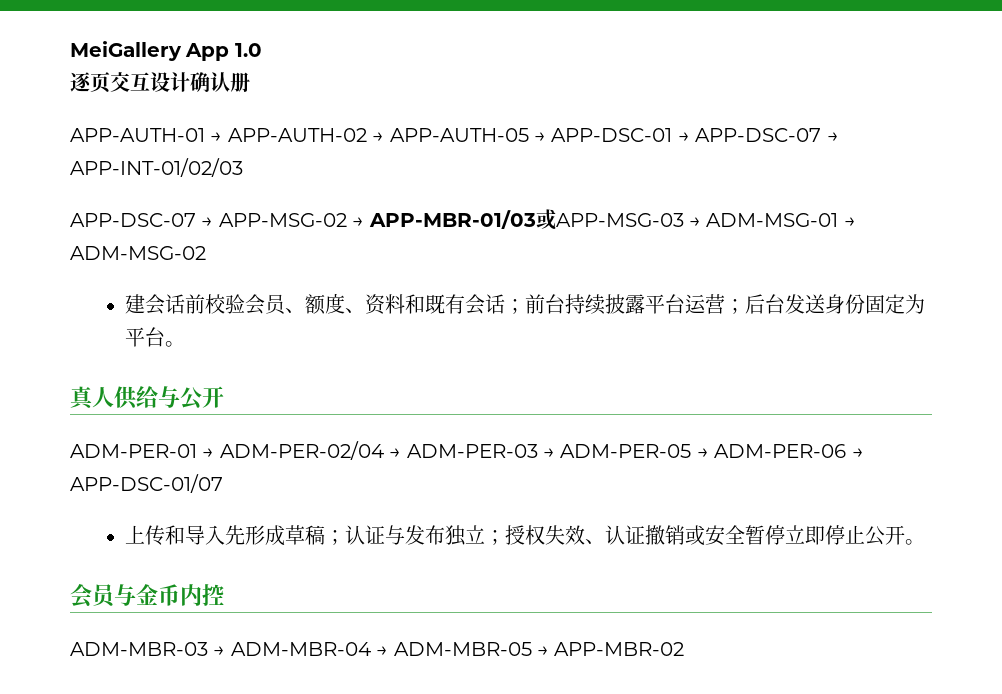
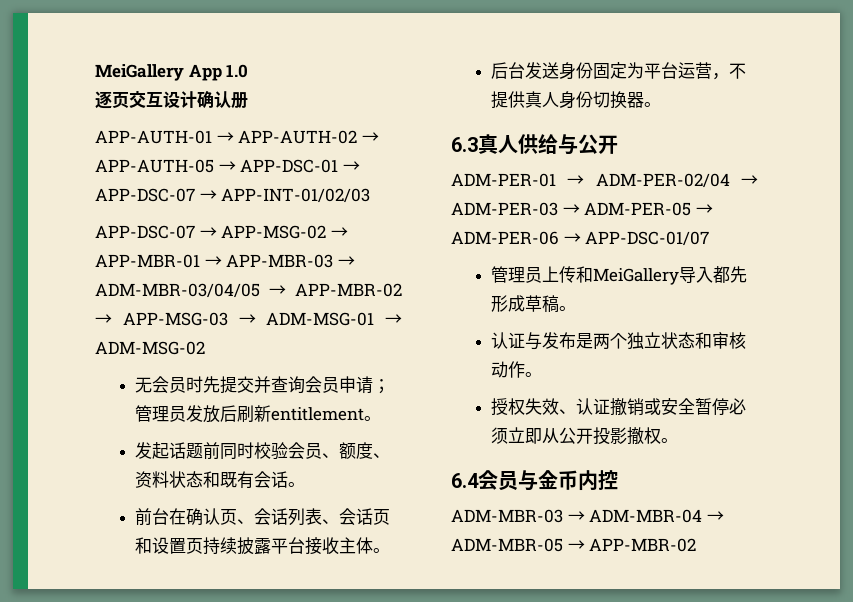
[368,209,556,230] APP-MBR-01/03或 -> [95,254,355,268] [95,283,402,298] [95,314,112,325] APP-MBR-01 → APP-MBR-03 → ADM-MBR-03/04/05 → APP-MBR-02 →
[124,294,205,315] 建会话前 -> [135,376,391,394] [135,405,382,423] [135,442,255,460] 无会员时先提交并查询会员申请；管理员发放后刷新entitlement。 // 发起话题前同时
(405, 304) none -> [169,471,204,488] 状态
[504,294,565,314] ；前台 -> [288,482,306,487] [135,508,391,526] [135,537,204,554] 。 // 前台在确认页、会话列表、会话页和设置页
[684,294,745,314] 运营； -> [305,537,391,555] 接收主体。 //
[164,341,185,347] 。 // -> [678,62,747,80] [491,91,662,109] [451,137,478,152] 运营，不提供真人身份切换器。 // 6.3
[124,525,225,545] 上传和导入 -> [491,266,731,285] 管理员上传和MeiGallery导入都
[324,530,345,545] ； -> [559,306,577,311] 。 //
[444,525,505,546] 独立； -> [576,332,747,350] [491,361,543,378] 是两个独立状态和审核动作。 //
[784,525,925,546] 立即停止公开。 // -> [729,398,747,415] [491,427,679,445] [451,473,479,488] 必须立即从公开投影撤权。 // 6.4

